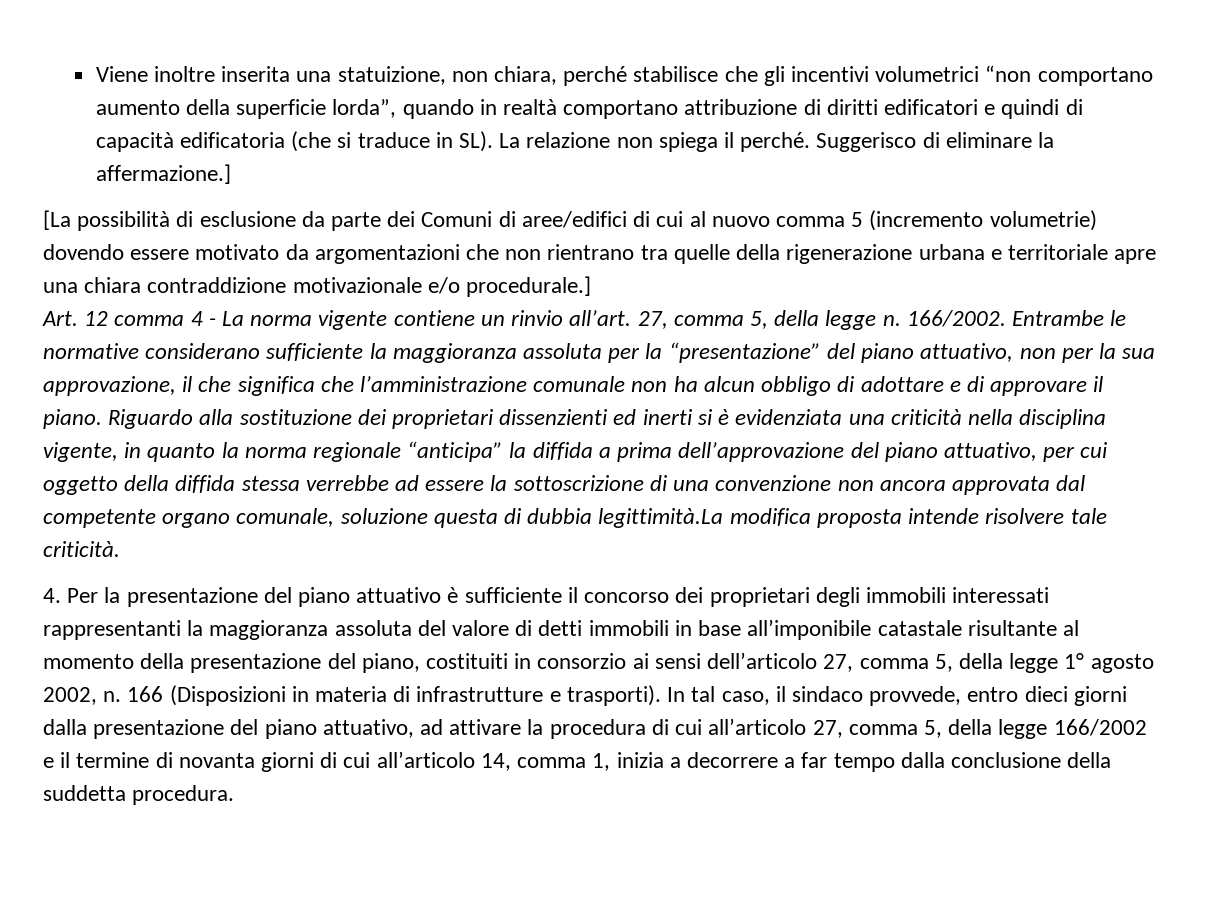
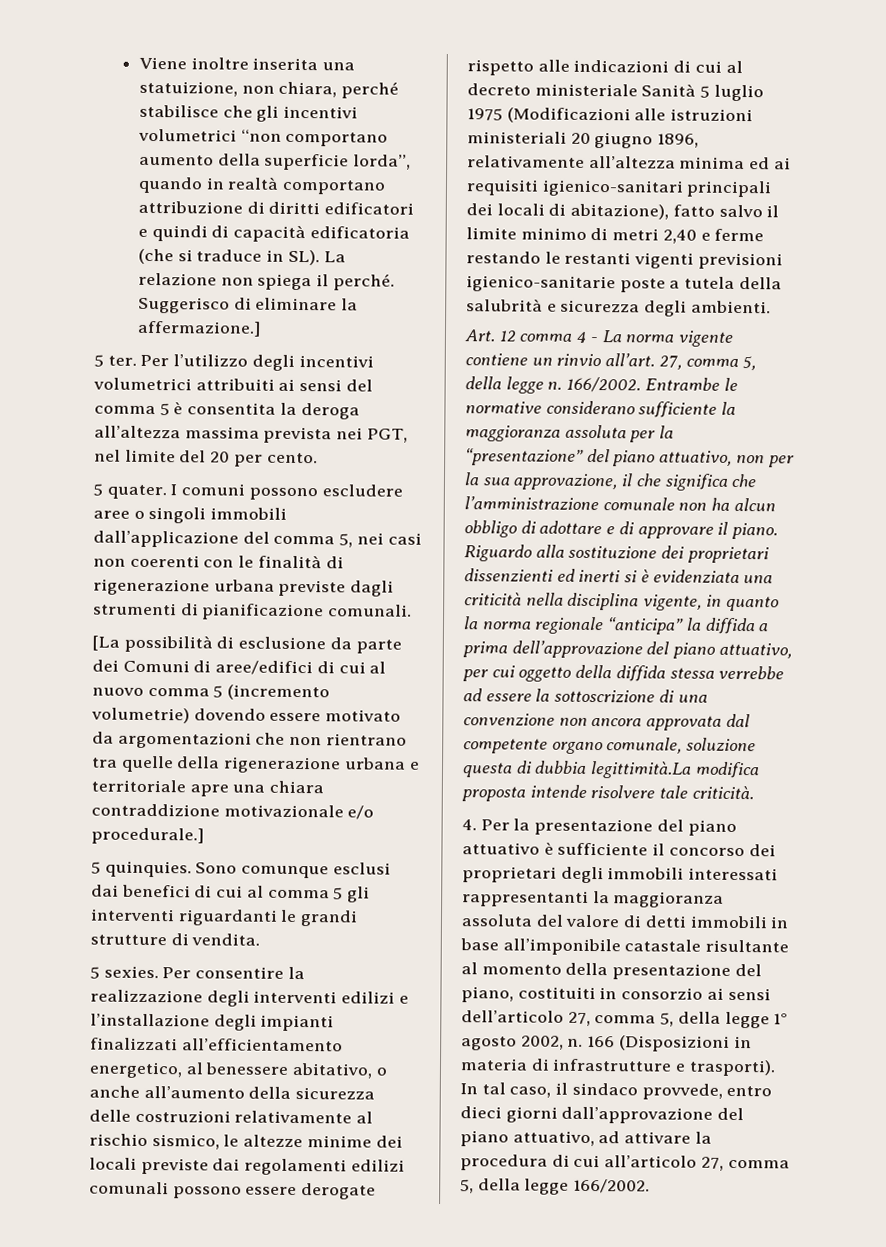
(231, 174) none -> [94,354,374,371] [93,377,373,392] [94,402,360,420] [94,425,408,444] [94,449,318,467] [93,483,403,501] [93,506,288,524] [93,530,422,548] [93,554,344,569] [93,578,395,597] [93,602,413,621] // 5 ter. Per l’utilizzo degli incentivi volumetrici attribuiti ai sensi del comma 5 è consentita la deroga all’altezza massima prevista nei PGT, nel limite del 20 per cento. // 5 quater. I comuni possono escludere aree o singoli immobili dall’applicazione del comma 5, nei casi non coerenti con le finalità di rigenerazione urbana previste dagli strumenti di pianificazione comunali.
(592, 286) none -> [91,860,391,879] [91,884,371,903] [90,908,359,927] [90,933,261,946] [90,965,305,980] [90,989,409,1007] [90,1013,335,1032] [90,1037,343,1052] [89,1061,387,1079] [89,1085,376,1100] [89,1109,374,1124] [89,1133,403,1150] [89,1157,405,1176] [89,1181,377,1200] [467,59,743,76] [467,83,764,102] [467,107,754,124] [467,131,700,149] [467,155,791,170] [466,179,773,198] [466,203,780,220] [466,227,765,244] [466,251,783,270] [466,275,782,293] [466,298,771,317] // 5 quinquies. Sono comunque esclusi dai benefici di cui al comma 5 gli interventi riguardanti le grandi strutture di vendita. // 5 sexies. Per consentire la realizzazione degli interventi edilizi e l’installazione degli impianti finalizzati all’efficientamento energetico, al benessere abitativo, o anche all’aumento della sicurezza delle costruzioni relativamente al rischio sismico, le altezze minime dei locali previste dai regolamenti edilizi comunali possono essere derogate rispetto alle indicazioni di cui al decreto ministeriale Sanità 5 luglio 1975 (Modificazioni alle istruzioni ministeriali 20 giugno 1896, relativamente all’altezza minima ed ai requisiti igienico-sanitari principali dei locali di abitazione), fatto salvo il limite minimo di metri 2,40 e ferme restando le restanti vigenti previsioni igienico-sanitarie poste a tutela della salubrità e sicurezza degli ambienti.
[43,719,225,739] dalla presentazione -> [561,1106,714,1124] dall’approvazione
[1053,719,1147,736] [43,751,1112,772] [43,785,235,805] 166/2002 e il termine di novanta giorni di cui all’articolo 14, comma 1, inizia a decorrere a far tempo dalla conclusione della suddetta procedura. -> [573,1178,651,1194] 166/2002.

